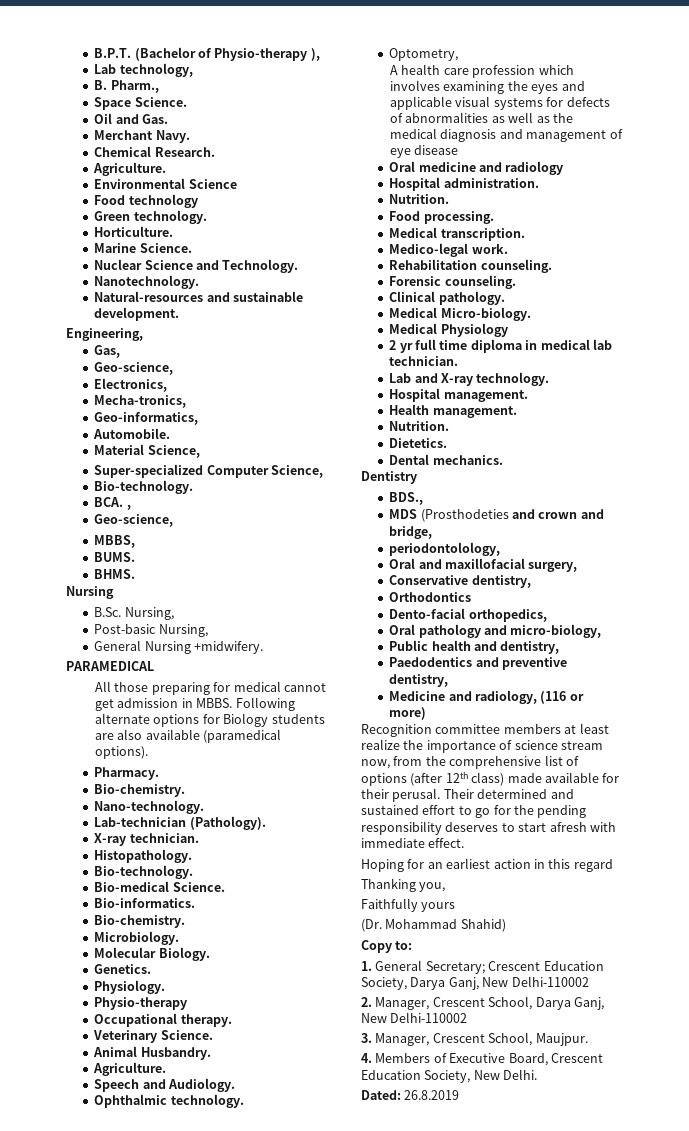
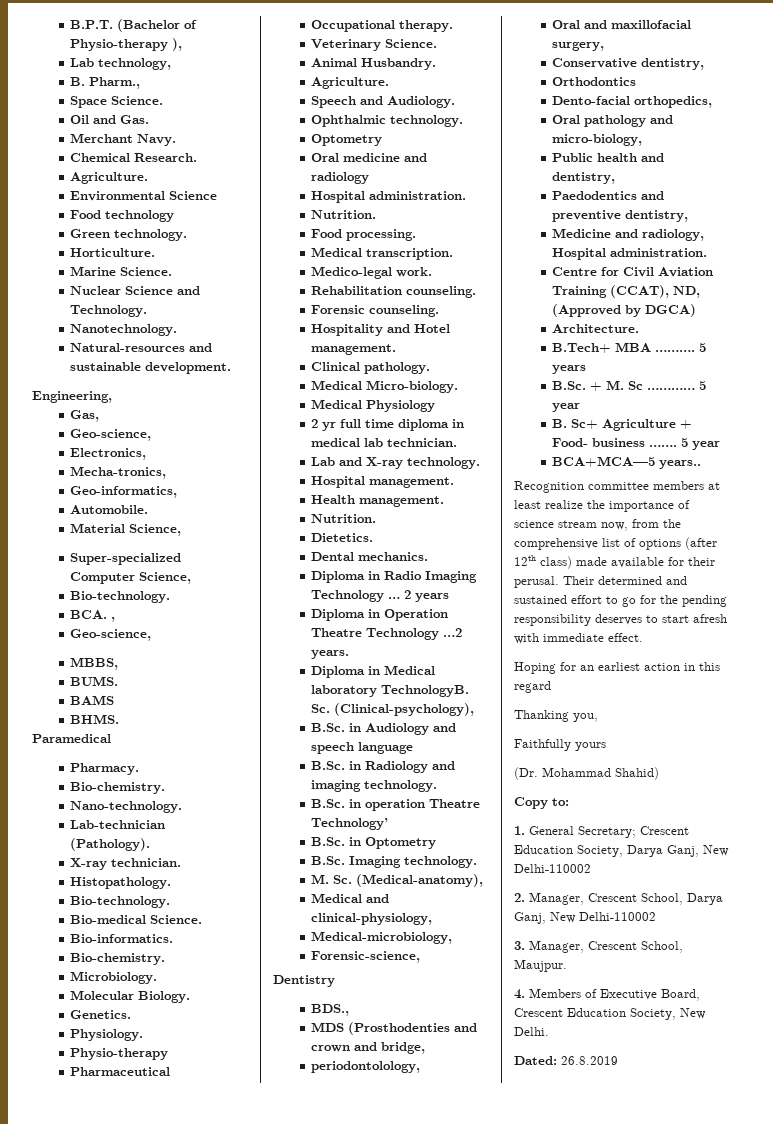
(136, 557) none -> [70,695,115,705] // BAMS
[66,586,114,599] [94,607,174,620] [94,624,208,637] [94,640,264,654] [66,661,154,671] [95,681,326,695] [95,697,295,711] [95,713,325,727] [95,729,282,743] [95,746,149,759] Nursing // B.Sc. Nursing, // Post-basic Nursing, // General Nursing +midwifery. // PARAMEDICAL // All those preparing for medical cannot get admission in MBBS. Following alternate options for Biology students are also available (paramedical options). -> [32,734,111,743] Paramedical
(188, 1003) none -> [70,1067,171,1076] // Pharmaceutical
[389,48,459,61] [390,64,574,78] [390,80,585,94] [390,96,610,110] [390,112,573,123] [390,128,623,142] [390,145,459,158] Optometry, // A health care profession which involves examining the eyes and applicable visual systems for defects of abnormalities as well as the medical diagnosis and management of eye disease -> [311,134,383,146] Optometry
(516, 282) none -> [311,324,451,336] [311,344,397,355] // Hospitality and Hotel management.
(503, 460) none -> [311,571,478,583] [311,590,450,602] [311,609,449,621] [311,628,463,640] [311,650,350,659] [311,665,436,678] [311,685,470,697] [311,703,475,716] [311,723,457,735] [311,742,414,754] [311,761,456,773] [311,780,438,792] [311,799,481,811] [311,818,389,830] [311,837,437,849] [311,856,478,868] [311,874,484,887] [311,893,390,903] [311,913,433,925] [311,931,453,944] [311,951,421,963] // Diploma in Radio Imaging Technology … 2 years // Diploma in Operation Theatre Technology …2 years. // Diploma in Medical laboratory TechnologyB. Sc. (Clinical-psychology), // B.Sc. in Audiology and speech language // B.Sc. in Radiology and imaging technology. // B.Sc. in operation Theatre Technology’ // B.Sc. in Optometry // B.Sc. Imaging technology. // M. Sc. (Medical-anatomy), // Medical and clinical-physiology, // Medical-microbiology, // Forensic-science,
[420,509,509,522] (Prosthodeties -> [348,1022,451,1035] (Prosthodenties
[540,691,584,704] [389,707,427,720] (116 or more) -> [552,248,708,260] [552,267,714,277] [552,285,701,298] [552,304,697,317] [552,324,640,333] [552,342,707,353] [552,365,587,374] [552,380,707,391] [552,403,581,412] [552,419,693,431] [552,438,721,450] [552,456,702,469] Hospital administration. // Centre for Civil Aviation Training (CCAT), ND, (Approved by DGCA) // Architecture. // B.Tech+ MBA ………. 5 years // B.Sc. + M. Sc ………… 5 year // B. Sc+ Agriculture + Food- business ……. 5 year // BCA+MCA—5 years..

